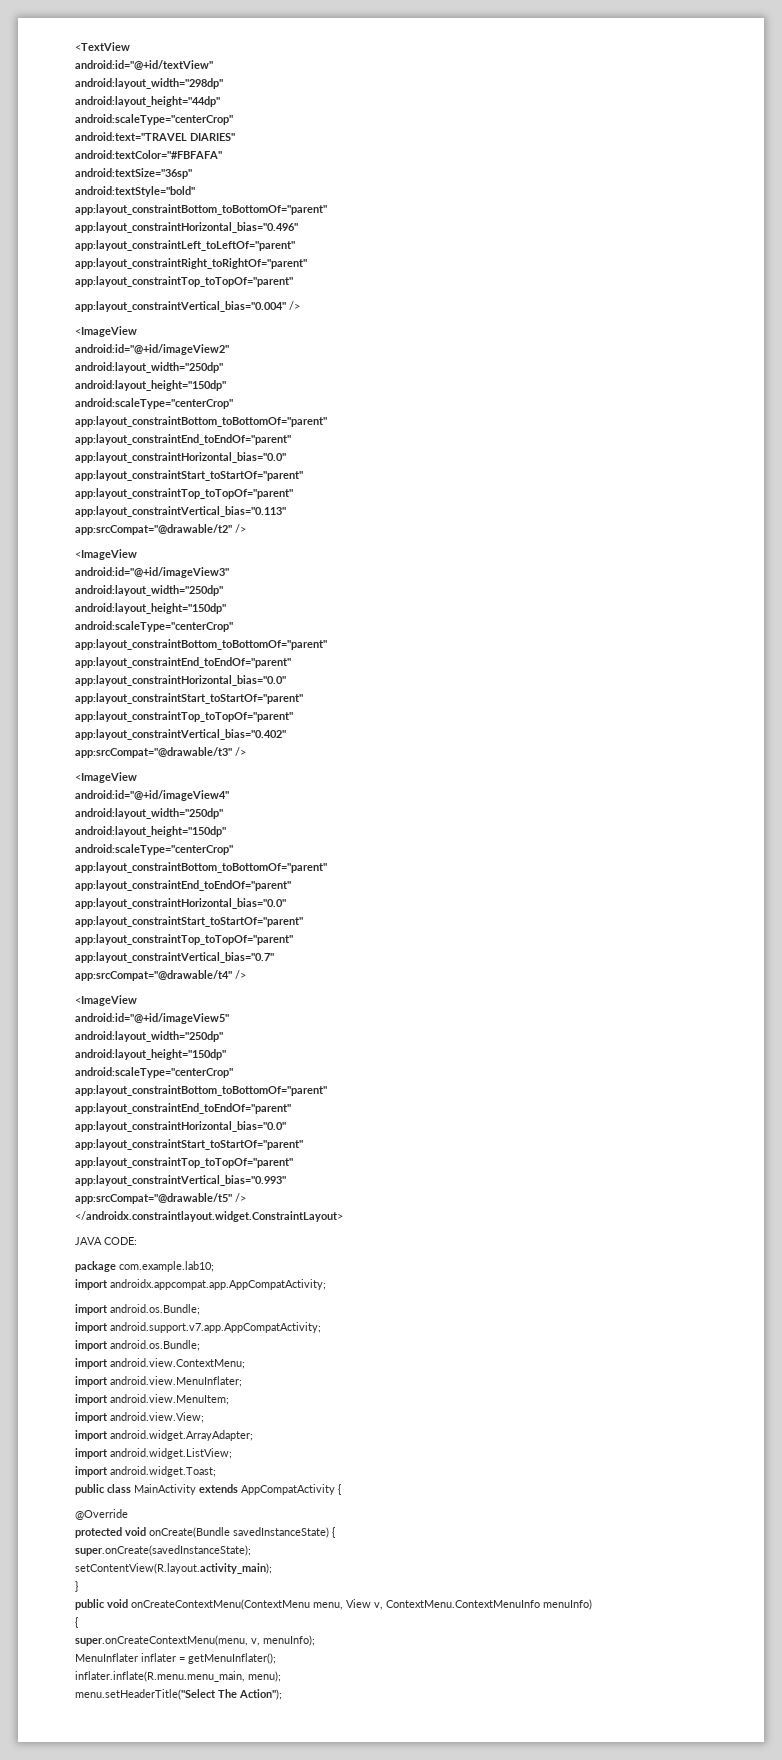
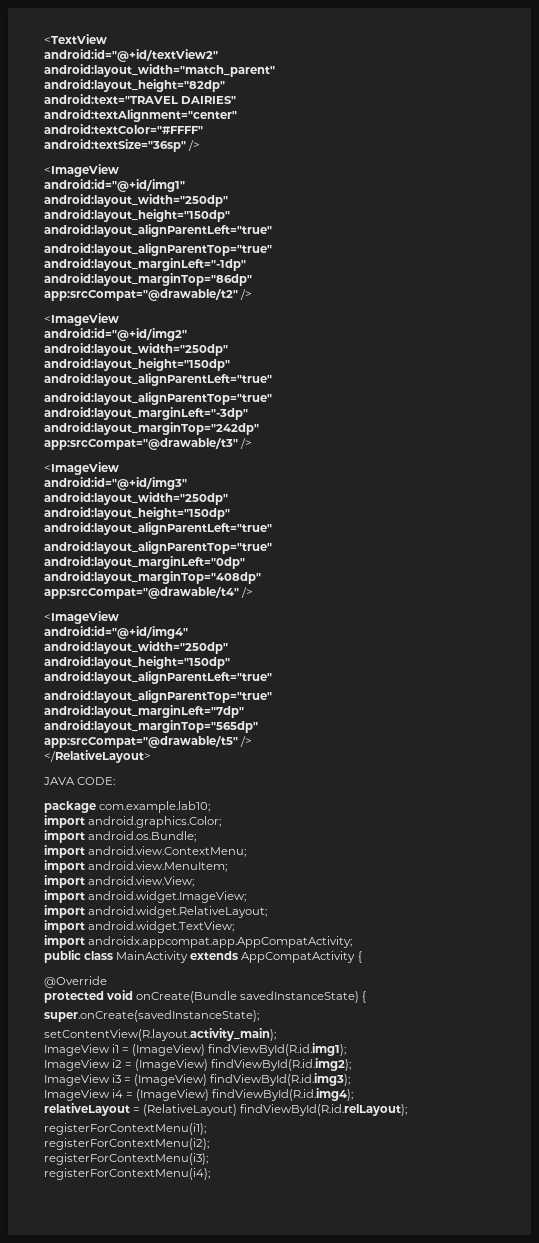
[75,60,213,70] [75,78,223,89] [75,96,220,107] [75,114,233,125] [75,132,235,141] [75,150,222,159] [75,168,192,179] [75,186,195,197] [75,204,327,215] [75,222,298,233] [75,240,295,251] [75,258,307,269] [75,276,293,287] [75,301,300,312] [75,326,137,337] [75,344,229,355] [75,362,223,373] [75,380,226,391] [75,398,233,409] [75,416,327,427] [75,434,291,445] [75,452,286,463] [75,470,303,481] [75,488,293,499] [75,506,286,517] android:id="@+id/textView" // android:layout_width="298dp" // android:layout_height="44dp" // android:scaleType="centerCrop" // android:text="TRAVEL DIARIES" // android:textColor="#FBFAFA" // android:textSize="36sp" // android:textStyle="bold" // app:layout_constraintBottom_toBottomOf="parent" // app:layout_constraintHorizontal_bias="0.496" // app:layout_constraintLeft_toLeftOf="parent" // app:layout_constraintRight_toRightOf="parent" // app:layout_constraintTop_toTopOf="parent" // app:layout_constraintVertical_bias="0.004" /> // <ImageView // android:id="@+id/imageView2" // android:layout_width="250dp" // android:layout_height="150dp" // android:scaleType="centerCrop" // app:layout_constraintBottom_toBottomOf="parent" // app:layout_constraintEnd_toEndOf="parent" // app:layout_constraintHorizontal_bias="0.0" // app:layout_constraintStart_toStartOf="parent" // app:layout_constraintTop_toTopOf="parent" // app:layout_constraintVertical_bias="0.113" -> [44,49,218,62] [44,64,275,77] [44,79,225,92] [44,94,237,104] [44,109,237,122] [44,124,203,134] [44,139,201,152] [44,164,119,177] [44,179,185,192] [44,194,228,207] [44,209,230,222] [44,224,272,237] [44,243,272,256] [44,258,246,271] [44,273,252,286] android:id="@+id/textView2" // android:layout_width="match_parent" // android:layout_height="82dp" // android:text="TRAVEL DAIRIES" // android:textAlignment="center" // android:textColor="#FFFF" // android:textSize="36sp" /> // <ImageView // android:id="@+id/img1" // android:layout_width="250dp" // android:layout_height="150dp" // android:layout_alignParentLeft="true" // android:layout_alignParentTop="true" // android:layout_marginLeft="-1dp" // android:layout_marginTop="86dp"
[75,567,229,578] [75,585,223,596] [75,603,226,614] [75,621,233,632] [75,639,327,650] [75,657,291,668] [75,675,286,686] [75,693,303,704] [75,711,293,722] [75,729,286,740] android:id="@+id/imageView3" // android:layout_width="250dp" // android:layout_height="150dp" // android:scaleType="centerCrop" // app:layout_constraintBottom_toBottomOf="parent" // app:layout_constraintEnd_toEndOf="parent" // app:layout_constraintHorizontal_bias="0.0" // app:layout_constraintStart_toStartOf="parent" // app:layout_constraintTop_toTopOf="parent" // app:layout_constraintVertical_bias="0.402" -> [44,328,187,341] [44,343,228,356] [44,358,230,371] [44,373,272,386] [44,392,272,405] [44,407,248,420] [44,422,259,435] android:id="@+id/img2" // android:layout_width="250dp" // android:layout_height="150dp" // android:layout_alignParentLeft="true" // android:layout_alignParentTop="true" // android:layout_marginLeft="-3dp" // android:layout_marginTop="242dp"
[75,790,229,801] [75,808,223,819] [75,826,226,837] [75,844,233,855] [75,862,327,873] [75,880,291,891] [75,898,286,909] [75,916,303,927] [75,934,293,945] [75,952,274,963] android:id="@+id/imageView4" // android:layout_width="250dp" // android:layout_height="150dp" // android:scaleType="centerCrop" // app:layout_constraintBottom_toBottomOf="parent" // app:layout_constraintEnd_toEndOf="parent" // app:layout_constraintHorizontal_bias="0.0" // app:layout_constraintStart_toStartOf="parent" // app:layout_constraintTop_toTopOf="parent" // app:layout_constraintVertical_bias="0.7" -> [44,477,187,490] [44,492,228,505] [44,507,230,520] [44,522,272,535] [44,541,272,554] [44,556,245,569] [44,571,261,584] android:id="@+id/img3" // android:layout_width="250dp" // android:layout_height="150dp" // android:layout_alignParentLeft="true" // android:layout_alignParentTop="true" // android:layout_marginLeft="0dp" // android:layout_marginTop="408dp"
[75,1013,229,1024] [75,1031,223,1042] [75,1049,226,1060] [75,1067,233,1078] [75,1085,327,1096] [75,1103,291,1114] [75,1121,286,1132] [75,1139,303,1150] [75,1157,293,1168] [75,1175,286,1186] android:id="@+id/imageView5" // android:layout_width="250dp" // android:layout_height="150dp" // android:scaleType="centerCrop" // app:layout_constraintBottom_toBottomOf="parent" // app:layout_constraintEnd_toEndOf="parent" // app:layout_constraintHorizontal_bias="0.0" // app:layout_constraintStart_toStartOf="parent" // app:layout_constraintTop_toTopOf="parent" // app:layout_constraintVertical_bias="0.993" -> [44,626,188,639] [44,641,228,654] [44,656,230,669] [44,671,272,684] [44,690,272,703] [44,705,244,718] [44,720,258,733] android:id="@+id/img4" // android:layout_width="250dp" // android:layout_height="150dp" // android:layout_alignParentLeft="true" // android:layout_alignParentTop="true" // android:layout_marginLeft="7dp" // android:layout_marginTop="565dp"
[75,1211,343,1222] </androidx.constraintlayout.widget.ConstraintLayout> -> [44,750,151,763] </RelativeLayout>
[110,1279,326,1290] [75,1304,200,1315] [75,1322,321,1333] androidx.appcompat.app.AppCompatActivity; // import android.os.Bundle; // import android.support.v7.app.AppCompatActivity; -> [88,816,222,828] android.graphics.Color;
[75,1376,242,1387] // import android.view.MenuInflater; -> (247, 851) none
[110,1430,253,1441] [75,1448,232,1459] [75,1466,216,1477] android.widget.ArrayAdapter; // import android.widget.ListView; // import android.widget.Toast; -> [88,891,247,903] [44,905,268,918] [44,920,235,933] [44,935,353,948] android.widget.ImageView; // import android.widget.RelativeLayout; // import android.widget.TextView; // import androidx.appcompat.app.AppCompatActivity;
[75,1581,78,1592] [75,1599,592,1610] [75,1617,78,1628] [75,1635,315,1646] [75,1653,276,1664] [75,1671,281,1682] [75,1689,282,1700] } // public void onCreateContextMenu(ContextMenu menu, View v, ContextMenu.ContextMenuInfo menuInfo) // { // super.onCreateContextMenu(menu, v, menuInfo); // MenuInflater inflater = getMenuInflater(); // inflater.inflate(R.menu.menu_main, menu); // menu.setHeaderTitle("Select The Action"); -> [44,1043,347,1056] [44,1058,352,1071] [44,1073,351,1086] [44,1088,354,1101] [44,1103,408,1116] [44,1123,206,1135] [44,1138,209,1150] [44,1153,208,1165] [44,1168,210,1180] ImageView i1 = (ImageView) findViewById(R.id.img1); // ImageView i2 = (ImageView) findViewById(R.id.img2); // ImageView i3 = (ImageView) findViewById(R.id.img3); // ImageView i4 = (ImageView) findViewById(R.id.img4); // relativeLayout = (RelativeLayout) findViewById(R.id.relLayout); // registerForContextMenu(i1); // registerForContextMenu(i2); // registerForContextMenu(i3); // registerForContextMenu(i4);

